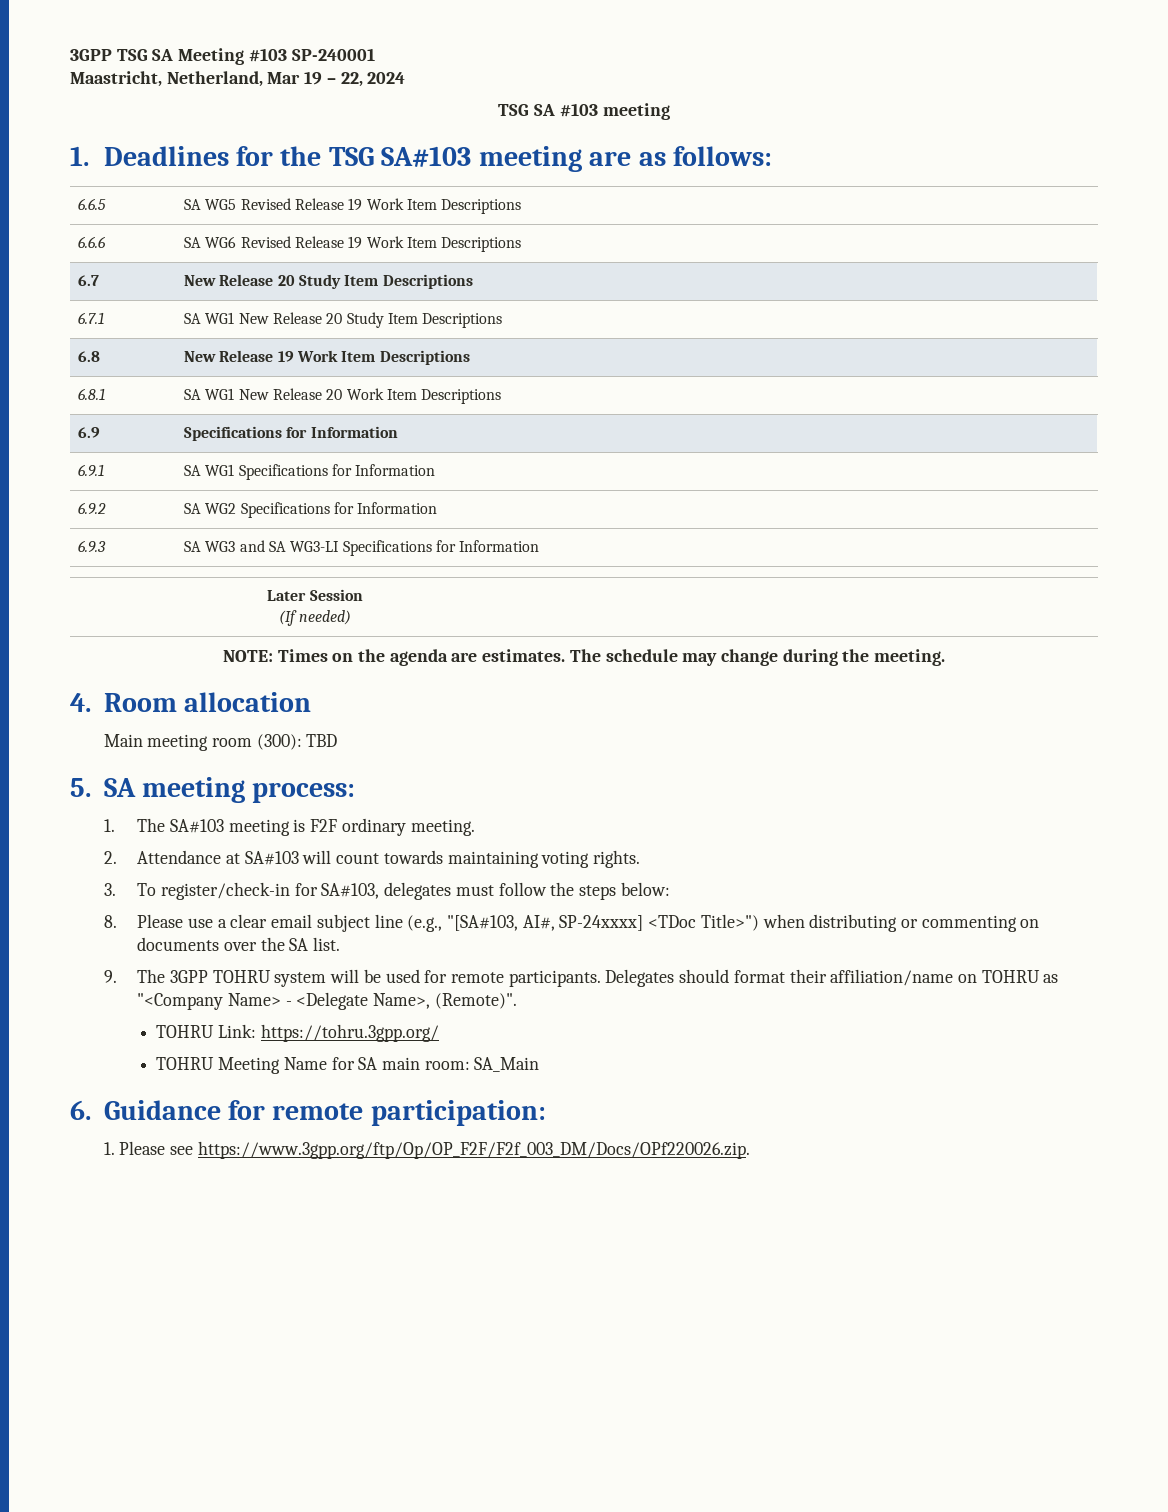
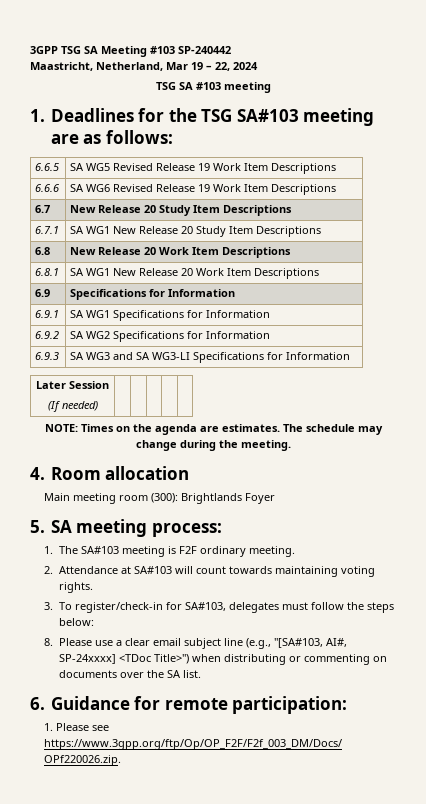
[291,48,375,61] SP-240001 -> [178,46,231,54] SP-240442
[277,351,294,362] 19 -> [144,247,157,255] 20
[306,734,338,747] TBD -> [181,493,276,504] Brightlands Foyer
[103,969,1059,987] [137,992,517,1010] [156,1024,439,1042] [156,1057,540,1074] // 9. The 3GPP TOHRU system will be used for remote participants. Delegates should format their affiliation/name on TOHRU as "<Company Name> - <Delegate Name>, (Remote)". // TOHRU Link: https://tohru.3gpp.org/ // TOHRU Meeting Name for SA main room: SA_Main -> (201, 674) none

